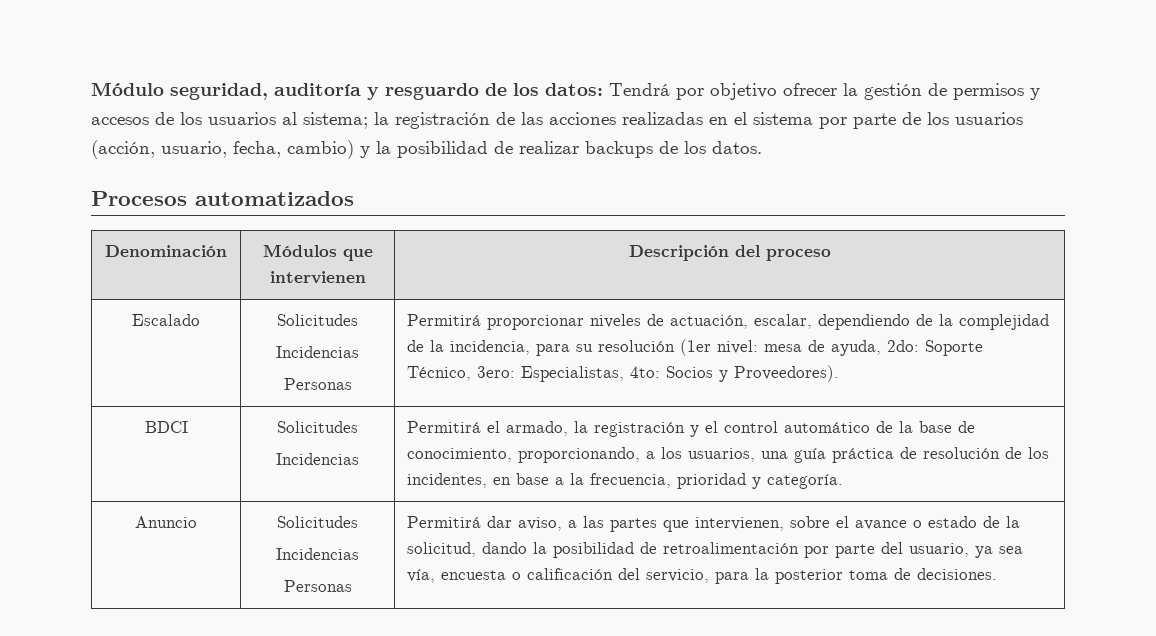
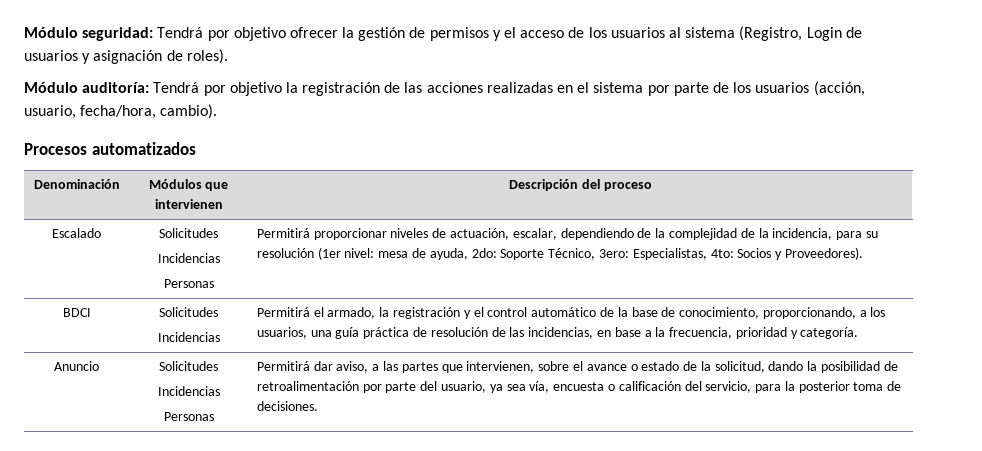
[91,82,603,100] Módulo seguridad, auditoría y resguardo de los datos: -> [24,27,154,41] Módulo seguridad:
[91,117,149,125] accesos -> [504,27,565,38] el acceso
[303,112,368,129] sistema; -> [685,26,862,41] [24,49,228,64] [24,82,282,96] sistema (Registro, Login de usuarios y asignación de roles). // Módulo auditoría: Tendrá por objetivo
[233,140,762,159] fecha, cambio) y la posibilidad de realizar backups de los datos. -> [80,104,218,119] fecha/hora, cambio).
[1028,447,1050,459] [407,473,488,488] los incidentes, -> [509,327,594,339] las incidencias,

